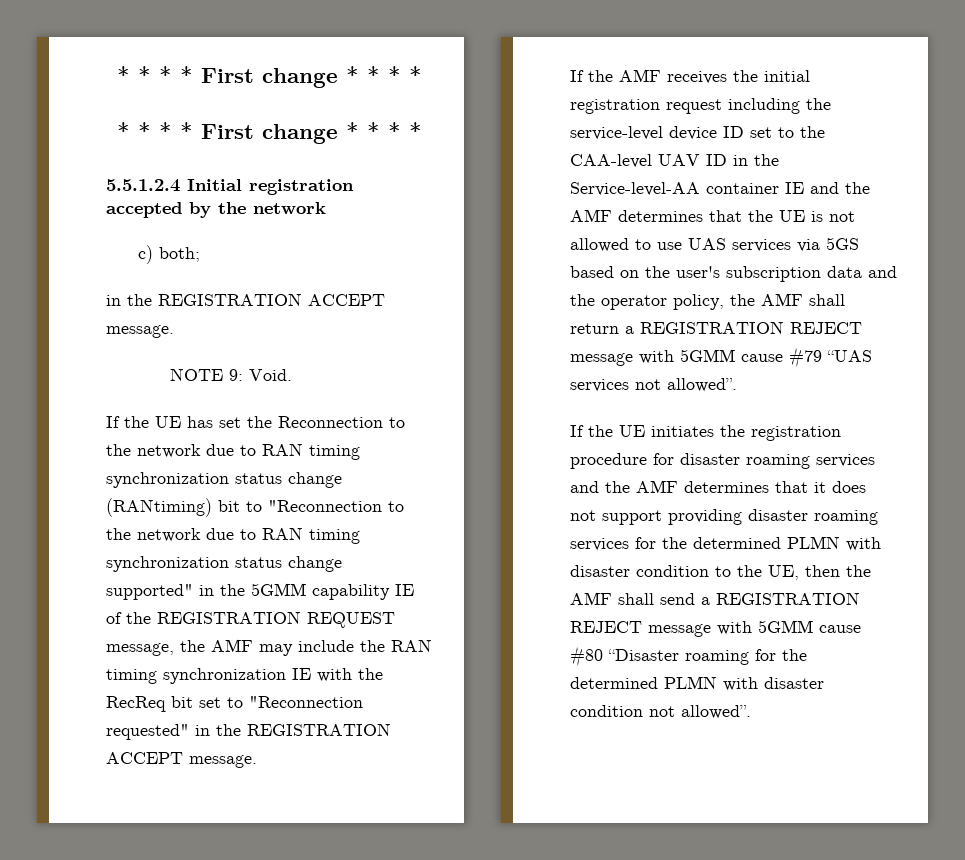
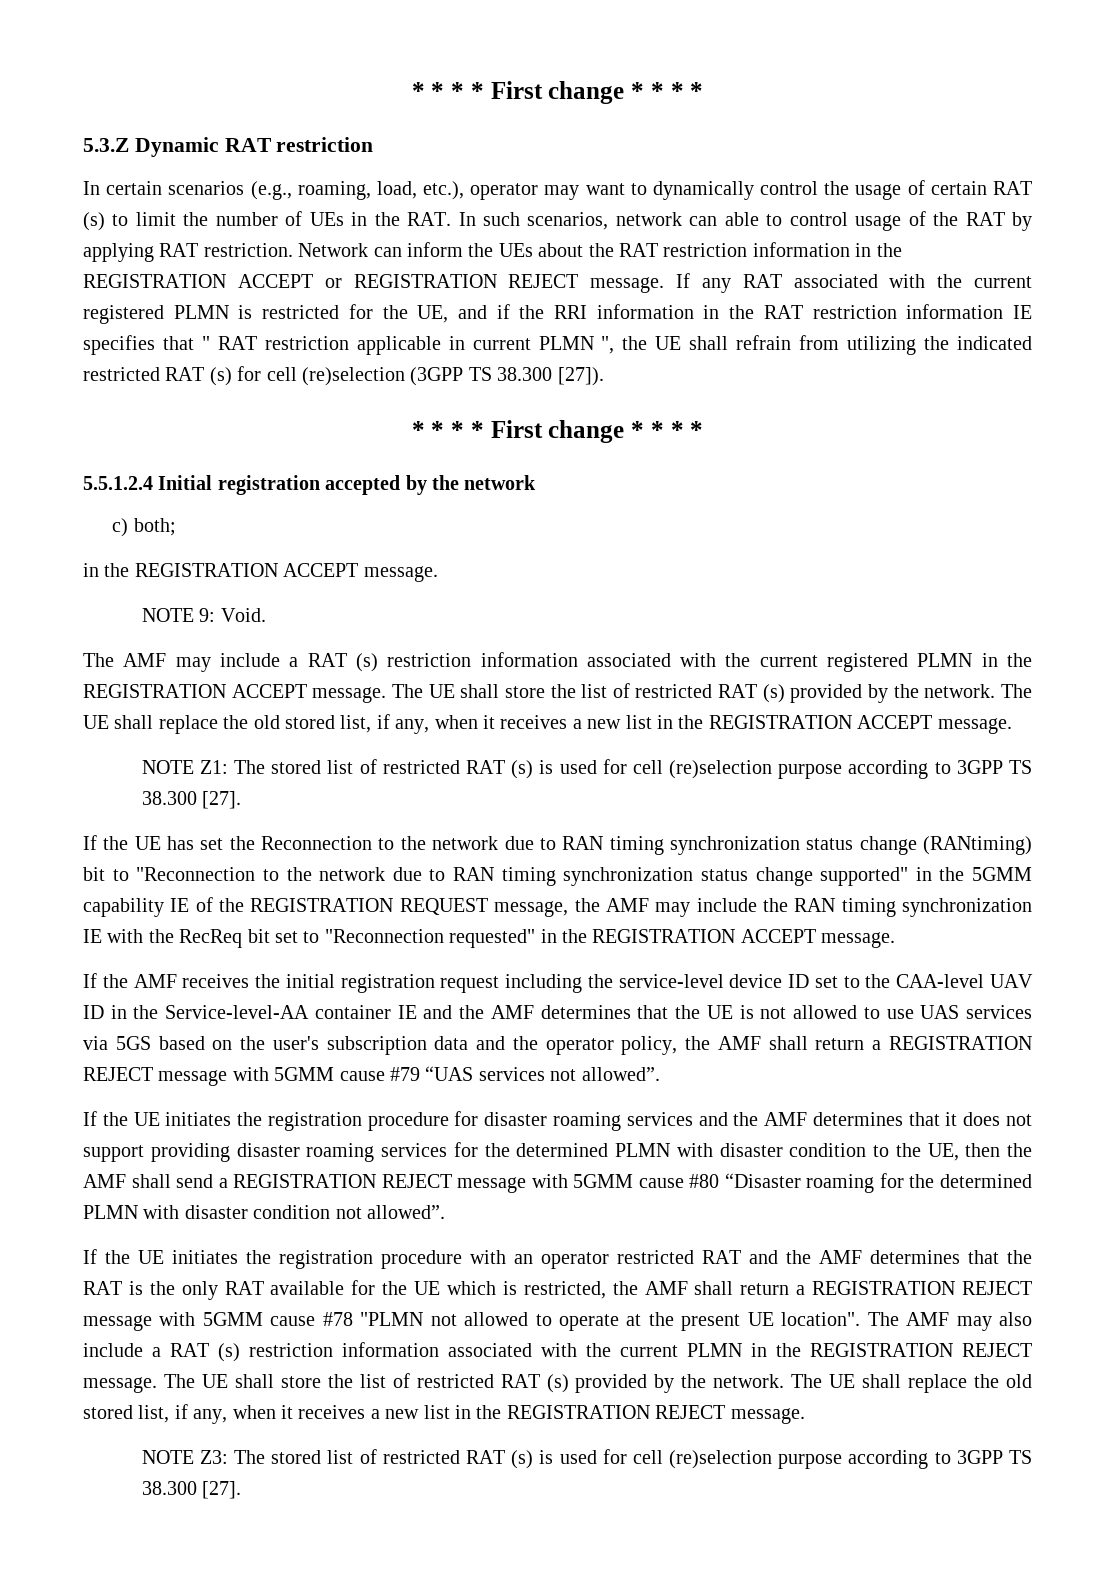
(422, 74) none -> [83,137,374,157] [83,180,1032,200] [83,211,1033,231] [83,242,902,262] [83,273,1032,293] [83,304,1032,324] [83,335,1033,355] [83,366,604,386] // 5.3.Z Dynamic RAT restriction // In certain scenarios (e.g., roaming, load, etc.), operator may want to dynamically control the usage of certain RAT (s) to limit the number of UEs in the RAT. In such scenarios, network can able to control usage of the RAT by applying RAT restriction. Network can inform the UEs about the RAT restriction information in the REGISTRATION ACCEPT or REGISTRATION REJECT message. If any RAT associated with the current registered PLMN is restricted for the UE, and if the RRI information in the RAT restriction information IE specifies that " RAT restriction applicable in current PLMN ", the UE shall refrain from utilizing the indicated restricted RAT (s) for cell (re)selection (3GPP TS 38.300 [27]).
(293, 375) none -> [83,652,1032,672] [83,683,1032,703] [83,714,1012,734] [141,759,1032,779] [141,791,242,809] // The AMF may include a RAT (s) restriction information associated with the current registered PLMN in the REGISTRATION ACCEPT message. The UE shall store the list of restricted RAT (s) provided by the network. The UE shall replace the old stored list, if any, when it receives a new list in the REGISTRATION ACCEPT message. // NOTE Z1: The stored list of restricted RAT (s) is used for cell (re)selection purpose according to 3GPP TS 38.300 [27].
(751, 712) none -> [83,1249,1032,1269] [83,1280,1033,1300] [83,1312,1032,1331] [83,1342,1032,1362] [83,1373,1033,1393] [83,1404,805,1424] [141,1449,1032,1469] [141,1481,242,1499] // If the UE initiates the registration procedure with an operator restricted RAT and the AMF determines that the RAT is the only RAT available for the UE which is restricted, the AMF shall return a REGISTRATION REJECT message with 5GMM cause #78 "PLMN not allowed to operate at the present UE location". The AMF may also include a RAT (s) restriction information associated with the current PLMN in the REGISTRATION REJECT message. The UE shall store the list of restricted RAT (s) provided by the network. The UE shall replace the old stored list, if any, when it receives a new list in the REGISTRATION REJECT message. // NOTE Z3: The stored list of restricted RAT (s) is used for cell (re)selection purpose according to 3GPP TS 38.300 [27].

